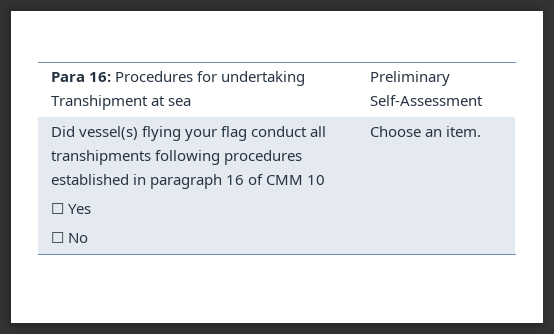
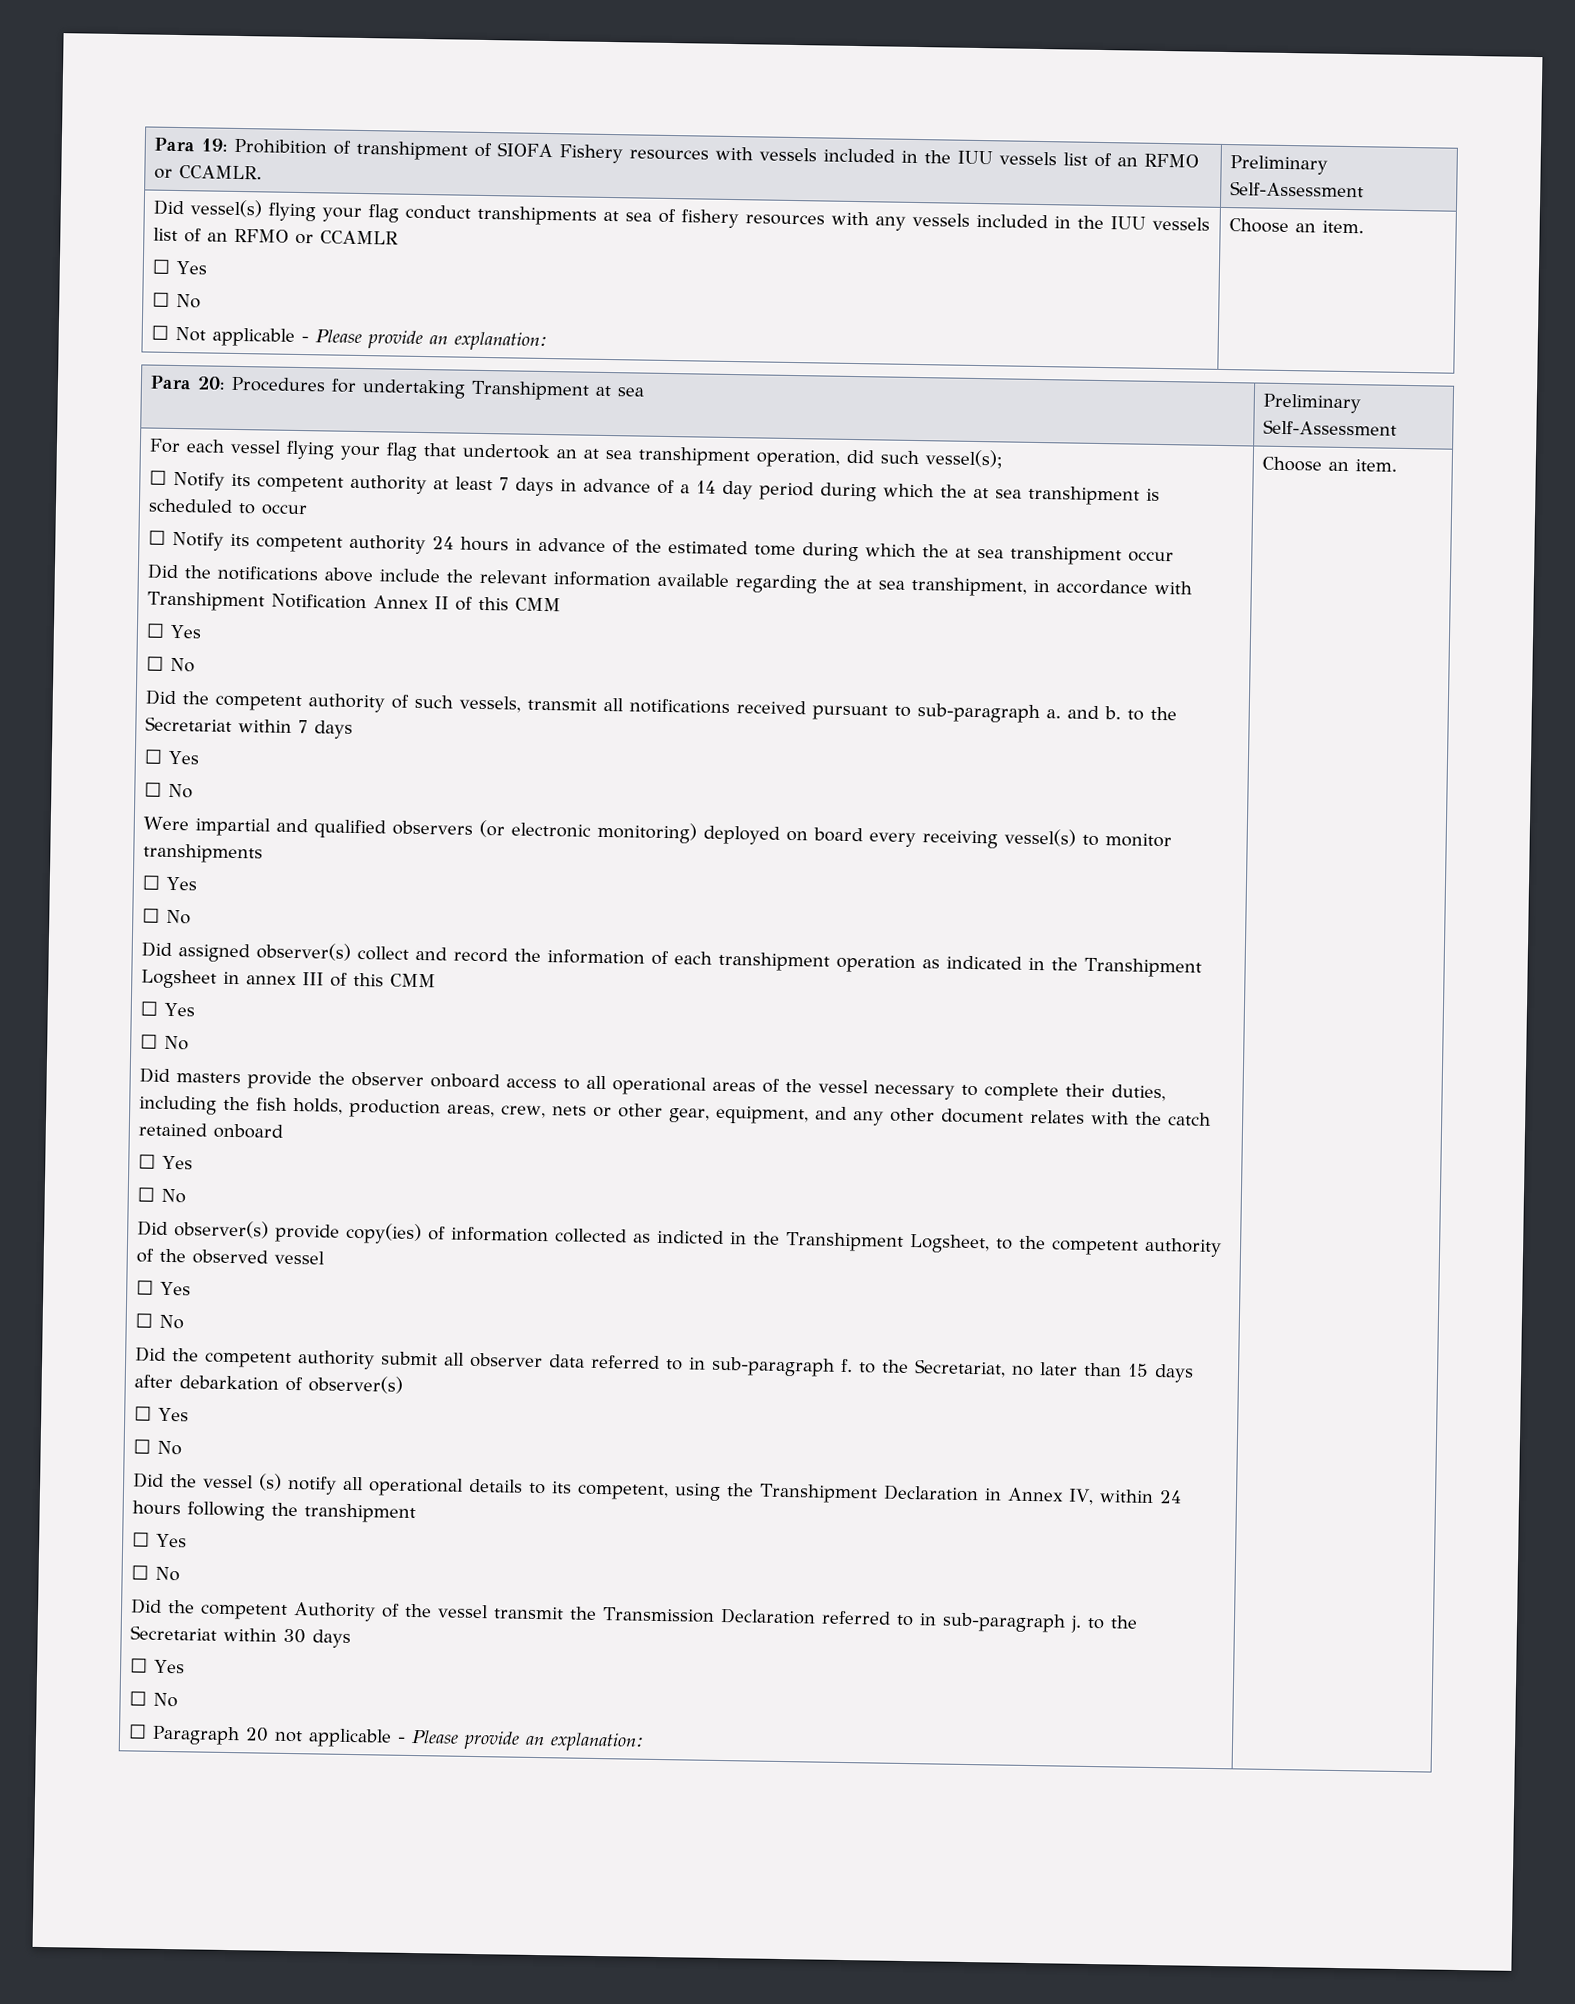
[50,72,111,82] Para 16: -> [154,137,1200,168] [154,165,263,180] [1230,155,1329,175] [1230,181,1365,198] [153,199,1211,231] [153,227,400,245] [152,259,208,275] [152,292,202,309] [151,325,549,352] [1229,218,1365,234] [150,375,227,390] Para 19: Prohibition of transhipment of SIOFA Fishery resources with vessels included in the IUU vessels list of an RFMO or CCAMLR. | Preliminary Self-Assessment // Did vessel(s) flying your flag conduct transhipments at sea of fishery resources with any vessels included in the IUU vessels list of an RFMO or CCAMLR // ☐ Yes // ☐ No // ☐ Not applicable - Please provide an explanation: | Choose an item. // Para 20:
[50,126,327,141] [50,150,302,165] [50,174,326,189] [50,203,91,214] [50,232,88,243] Did vessel(s) flying your flag conduct all transhipments following procedures established in paragraph 16 of CMM 10 // ☐ Yes // ☐ No -> [149,438,1004,469] [149,470,1161,506] [148,498,309,516] [148,530,1175,566] [147,563,1193,597] [147,591,562,612] [146,623,203,639] [146,656,196,673] [145,689,1178,724] [145,716,354,739] [144,749,200,765] [144,782,194,799] [143,816,1173,849] [143,843,264,864] [142,875,198,891] [142,908,192,925] [141,941,1203,978] [141,969,437,989] [140,1001,196,1017] [140,1034,190,1051] [139,1067,1167,1102] [139,1095,1212,1126] [138,1122,284,1139] [138,1154,194,1170] [137,1187,187,1204] [137,1220,1223,1258] [136,1248,326,1265] [136,1280,192,1296] [135,1313,185,1330] [135,1346,1195,1383] [134,1374,404,1394] [134,1406,190,1422] [133,1439,183,1456] [133,1472,1183,1506] [132,1500,417,1524] [132,1532,188,1548] [131,1565,181,1582] [130,1598,1139,1633] [130,1625,352,1649] [130,1658,186,1674] [129,1691,179,1708] [128,1724,646,1752] For each vessel flying your flag that undertook an at sea transhipment operation, did such vessel(s); // ☐ Notify its competent authority at least 7 days in advance of a 14 day period during which the at sea transhipment is scheduled to occur // ☐ Notify its competent authority 24 hours in advance of the estimated tome during which the at sea transhipment occur // Did the notifications above include the relevant information available regarding the at sea transhipment, in accordance with Transhipment Notification Annex II of this CMM // ☐ Yes // ☐ No // Did the competent authority of such vessels, transmit all notifications received pursuant to sub-paragraph a. and b. to the Secretariat within 7 days // ☐ Yes // ☐ No // Were impartial and qualified observers (or electronic monitoring) deployed on board every receiving vessel(s) to monitor transhipments // ☐ Yes // ☐ No // Did assigned observer(s) collect and record the information of each transhipment operation as indicated in the Transhipment Logsheet in annex III of this CMM // ☐ Yes // ☐ No // Did masters provide the observer onboard access to all operational areas of the vessel necessary to complete their duties, including the fish holds, production areas, crew, nets or other gear, equipment, and any other document relates with the catch retained onboard // ☐ Yes // ☐ No // Did observer(s) provide copy(ies) of information collected as indicted in the Transhipment Logsheet, to the competent authority of the observed vessel // ☐ Yes // ☐ No // Did the competent authority submit all observer data referred to in sub-paragraph f. to the Secretariat, no later than 15 days after debarkation of observer(s) // ☐ Yes // ☐ No // Did the vessel (s) notify all operational details to its competent, using the Transhipment Declaration in Annex IV, within 24 hours following the transhipment // ☐ Yes // ☐ No // Did the competent Authority of the vessel transmit the Transmission Declaration referred to in sub-paragraph j. to the Secretariat within 30 days // ☐ Yes // ☐ No // ☐ Paragraph 20 not applicable - Please provide an explanation:

